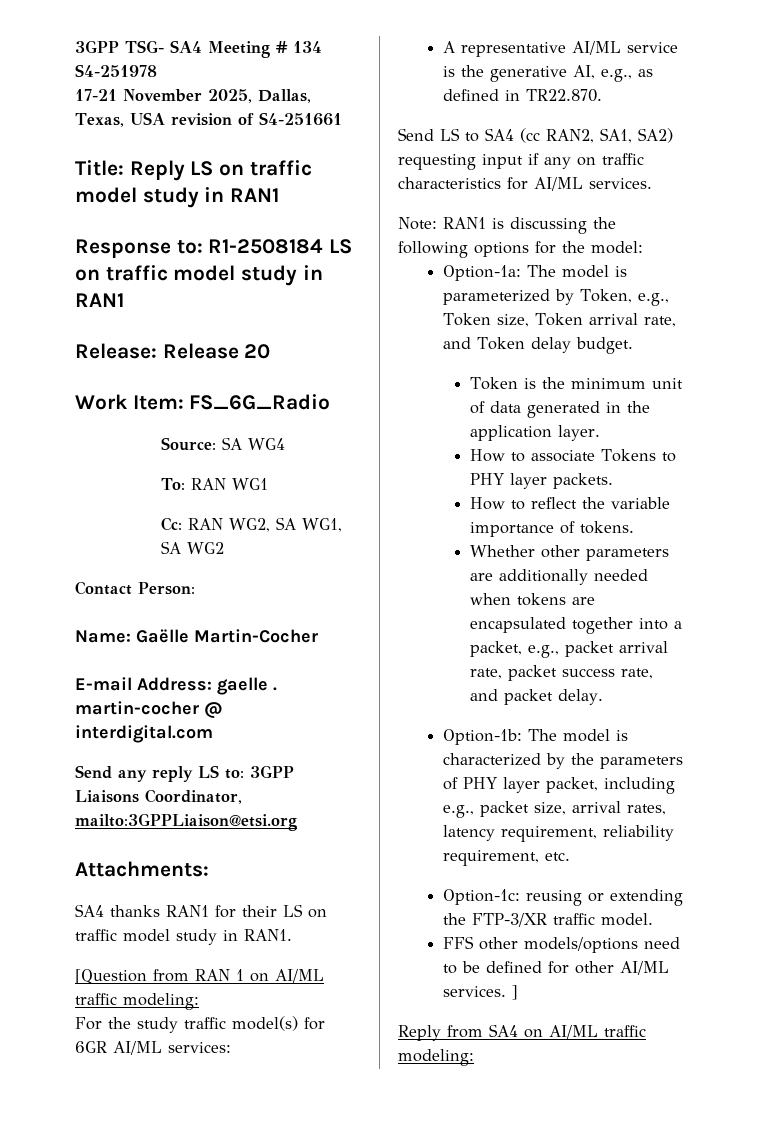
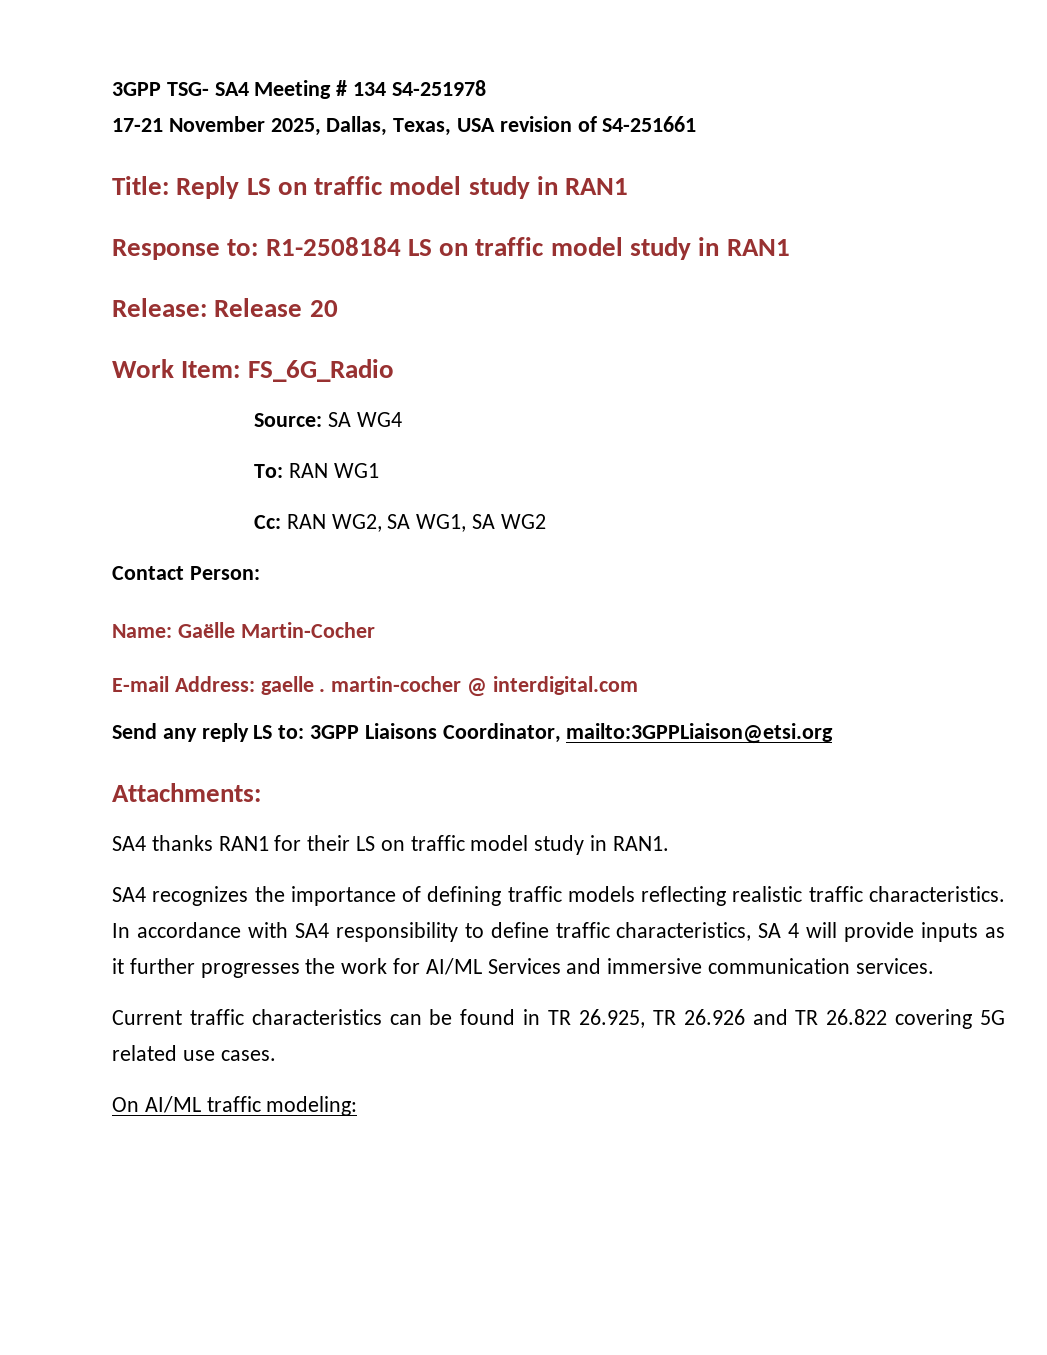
[75,969,324,984] [75,993,199,1010] [75,1016,325,1033] [75,1041,231,1055] [442,41,678,57] [442,65,653,82] [442,89,602,102] [398,128,673,143] [398,153,644,170] [398,177,652,191] [398,217,616,234] [398,241,643,258] [442,265,627,281] [442,289,669,306] [442,313,676,327] [442,337,633,354] [469,377,683,390] [469,401,650,418] [469,425,600,441] [469,449,676,462] [469,473,613,489] [469,497,670,510] [469,521,634,537] [469,545,669,561] [469,569,648,585] [469,593,595,606] [469,617,682,634] [469,641,668,658] [469,665,653,681] [469,689,603,705] [442,729,628,745] [442,753,683,769] [442,777,675,794] [442,801,666,818] [442,825,674,842] [442,850,570,866] [442,889,683,906] [442,913,653,927] [442,936,680,953] [442,961,669,975] [442,985,518,1000] [398,1024,543,1041] [Question from RAN 1 on AI/ML traffic modeling: // For the study traffic model(s) for 6GR AI/ML services: // A representative AI/ML service is the generative AI, e.g., as defined in TR22.870. // Send LS to SA4 (cc RAN2, SA1, SA2) requesting input if any on traffic characteristics for AI/ML services. // Note: RAN1 is discussing the following options for the model: // Option-1a: The model is parameterized by Token, e.g., Token size, Token arrival rate, and Token delay budget. // Token is the minimum unit of data generated in the application layer. // How to associate Tokens to PHY layer packets. // How to reflect the variable importance of tokens. // Whether other parameters are additionally needed when tokens are encapsulated together into a packet, e.g., packet arrival rate, packet success rate, and packet delay. // Option-1b: The model is characterized by the parameters of PHY layer packet, including e.g., packet size, arrival rates, latency requirement, reliability requirement, etc. // Option-1c: reusing or extending the FTP-3/XR traffic model. // FFS other models/options need to be defined for other AI/ML services. ] // Reply from SA4 on -> [112,886,1005,906] [112,922,1006,942] [112,958,934,978] [112,1009,1006,1029] [112,1045,276,1061] [112,1097,139,1112] SA4 recognizes the importance of defining traffic models reflecting realistic traffic characteristics. In accordance with SA4 responsibility to define traffic characteristics, SA 4 will provide inputs as it further progresses the work for AI/ML Services and immersive communication services. // Current traffic characteristics can be found in TR 26.925, TR 26.926 and TR 26.822 covering 5G related use cases. // On

